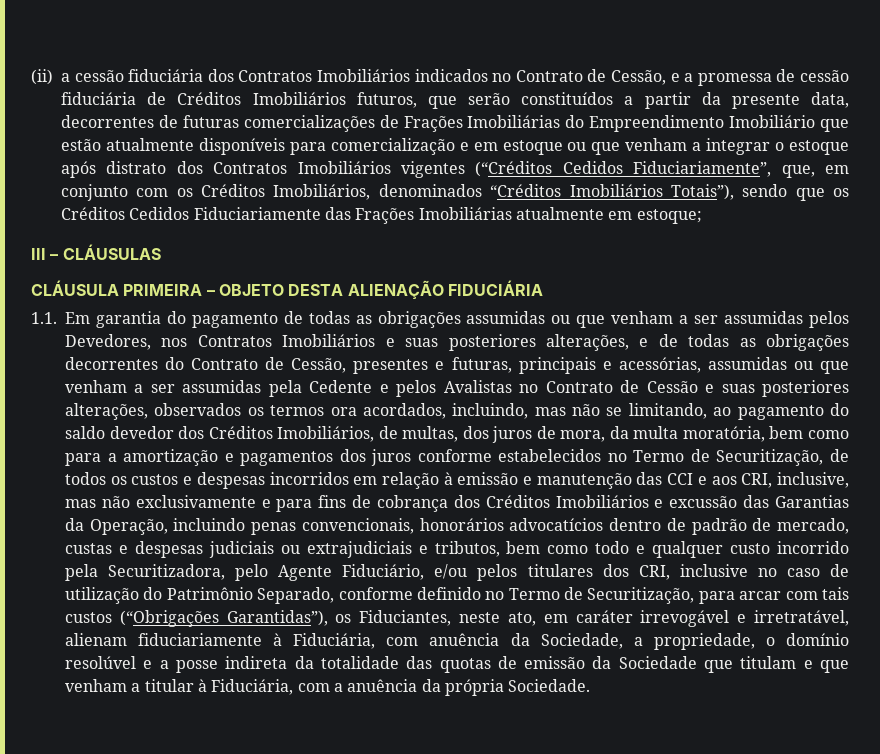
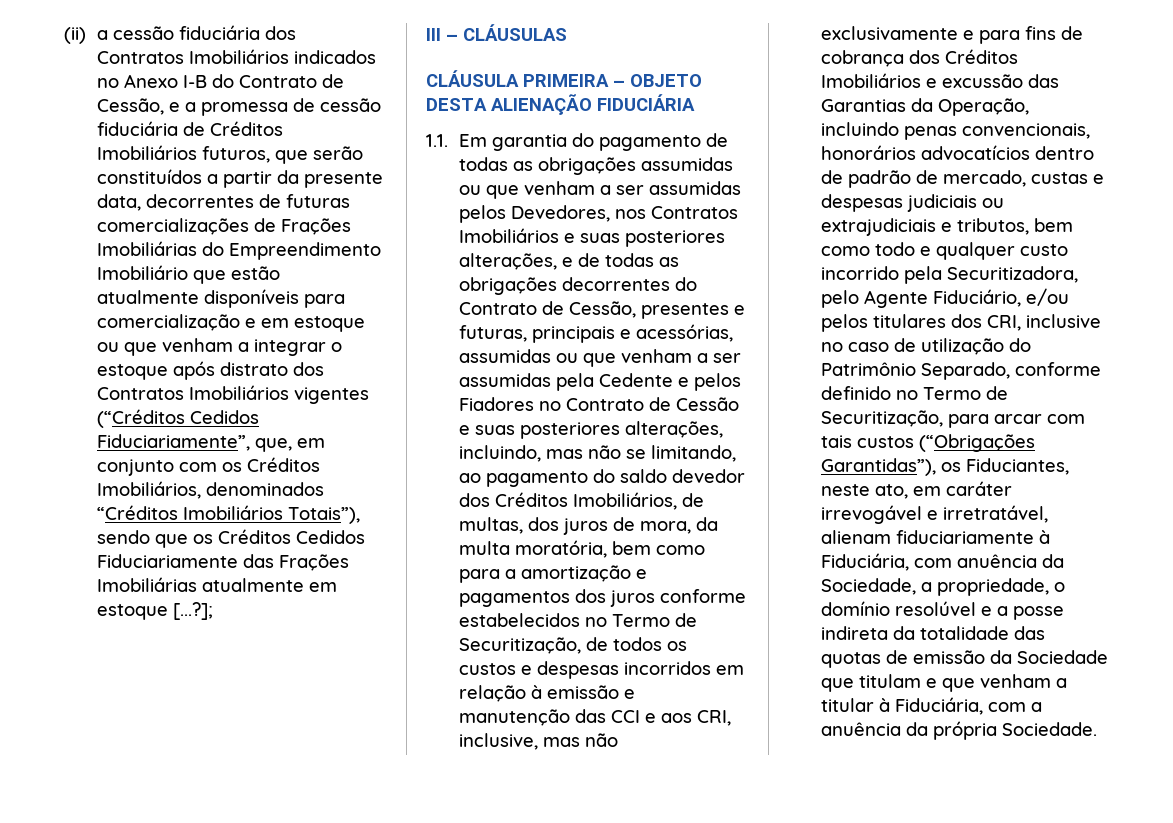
(512, 77) none -> [123,74,234,88] Anexo I-B do
[636,209,702,224] estoque; -> [96,602,213,620] estoque [...?];
[443,380,512,393] Avalistas -> [458,397,534,411] Fiadores
[154,403,446,419] observados os termos ora acordados, -> (723, 429) none

